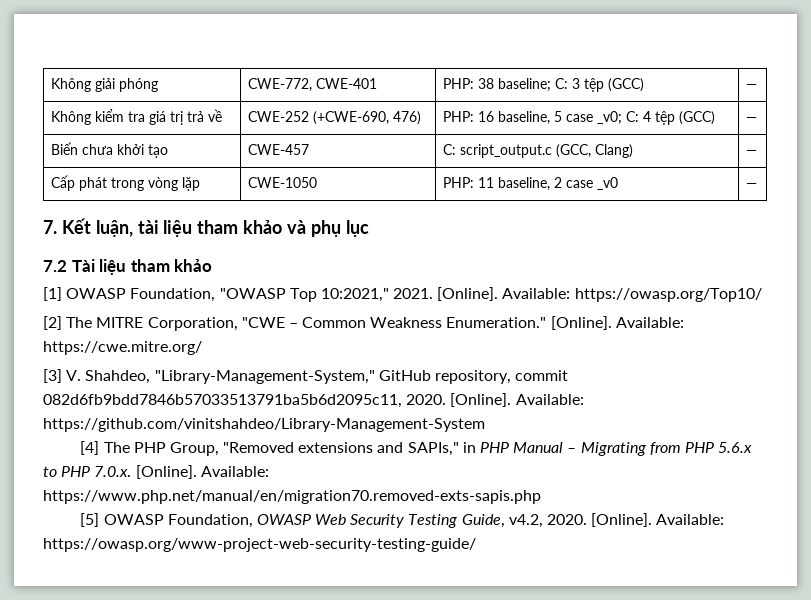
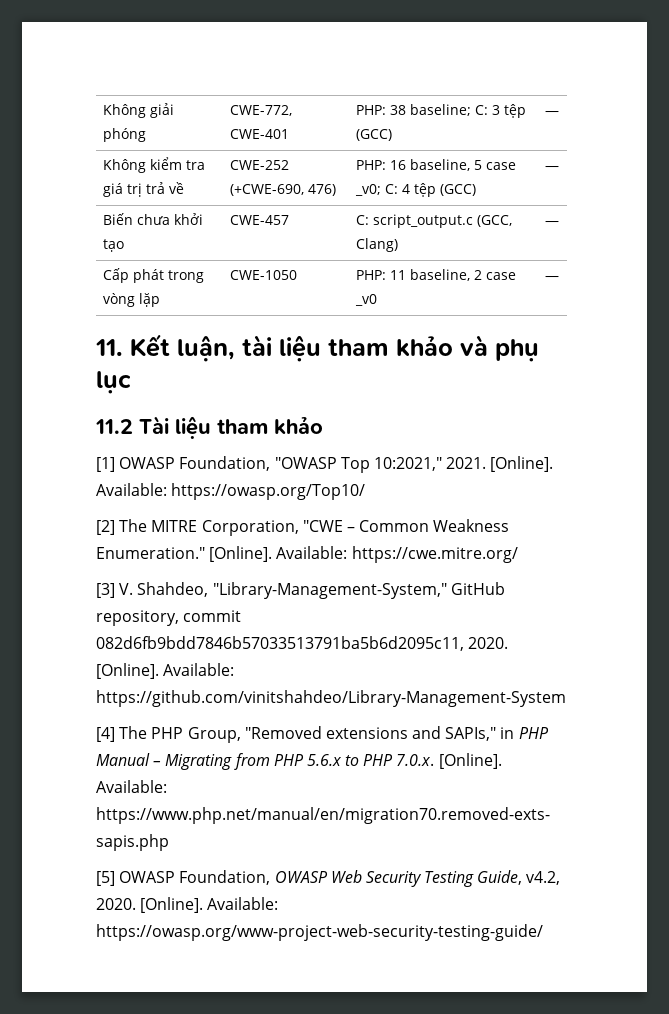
[43,220,57,234] 7. -> [95,339,123,356] 11.
[43,260,67,272] 7.2 -> [95,419,133,434] 11.2

